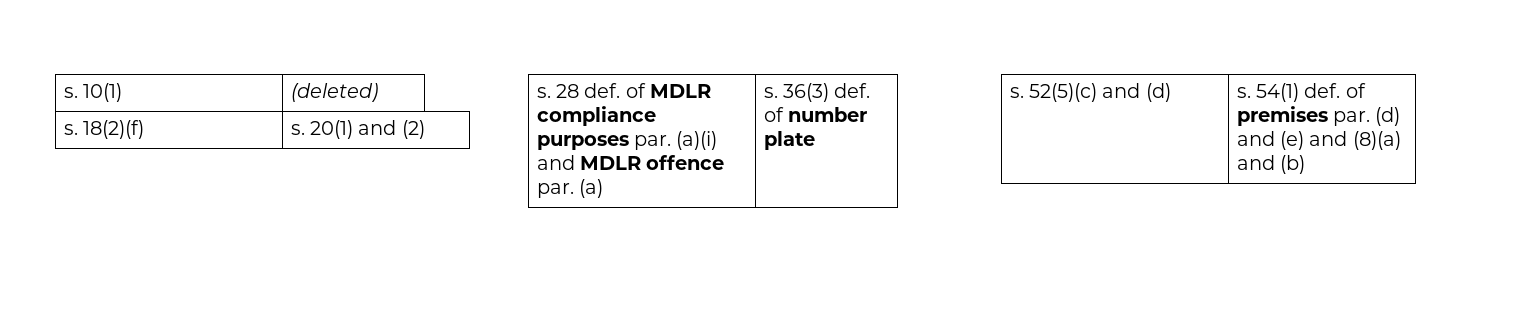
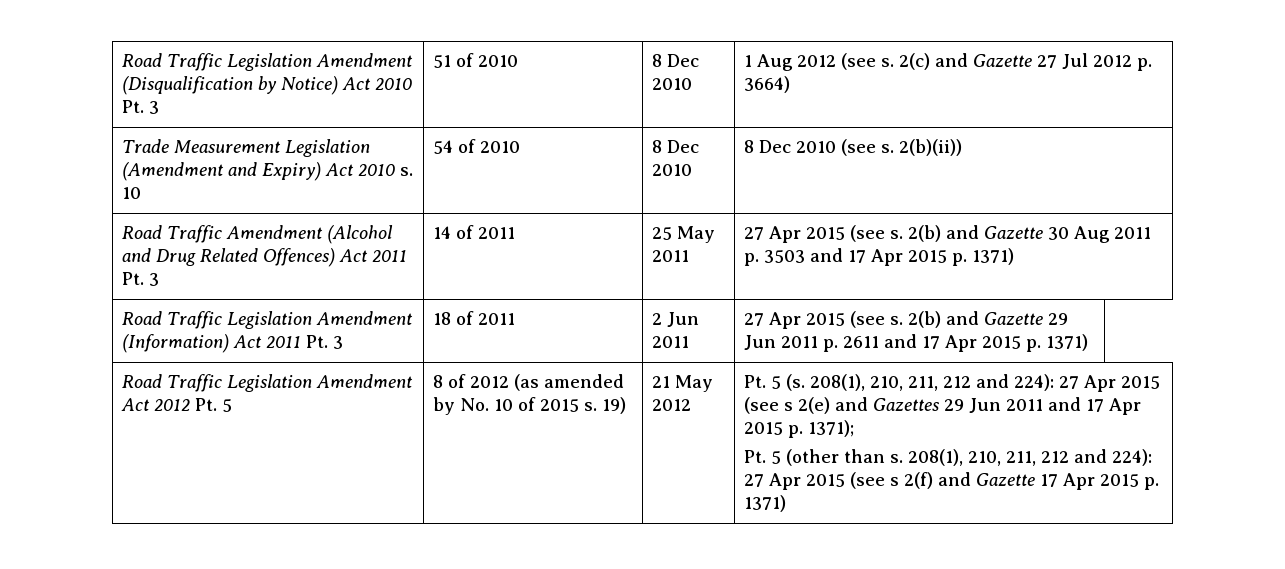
[63,83,123,102] [290,83,378,102] [63,120,145,139] [290,120,425,139] [536,83,711,98] [536,106,656,126] [536,131,718,150] [536,155,725,170] [536,179,604,198] [763,83,871,102] [763,107,868,122] [763,131,815,150] [1009,83,1171,102] [1236,83,1366,102] [1236,106,1401,126] [1236,131,1401,150] [1236,155,1306,174] s. 10(1) | (deleted) // s. 18(2)(f) | s. 20(1) and (2) // s. 28 def. of MDLR compliance purposes par. (a)(i) and MDLR offence par. (a) | s. 36(3) def. of number plate // s. 52(5)(c) and (d) | s. 54(1) def. of premises par. (d) and (e) and (8)(a) and (b) -> [121,53,413,71] [121,76,412,95] [121,100,159,114] [432,53,518,68] [651,54,699,67] [651,78,692,90] [743,53,1152,71] [743,76,790,93] [121,139,370,157] [121,162,413,181] [121,187,141,199] [432,139,520,154] [651,140,699,153] [651,164,692,176] [743,139,962,156] [121,225,393,244] [121,248,407,267] [121,272,159,286] [432,225,515,239] [651,226,715,243] [651,250,689,262] [743,225,1151,243] [743,248,1014,266] [121,311,413,329] [121,334,343,353] [432,311,515,325] [651,312,699,327] [651,336,689,348] [743,311,1068,329] [743,334,1088,352] [121,374,413,392] [120,398,232,412] [432,374,624,391] [432,397,626,415] [651,375,713,392] [651,399,691,411] [743,374,1160,392] [743,397,1141,415] [743,420,854,438] [743,449,1152,466] [743,472,1159,490] [743,495,786,512] Road Traffic Legislation Amendment (Disqualification by Notice) Act 2010 Pt. 3 | 51 of 2010 | 8 Dec 2010 | 1 Aug 2012 (see s. 2(c) and Gazette 27 Jul 2012 p. 3664) // Trade Measurement Legislation (Amendment and Expiry) Act 2010 s. 10 | 54 of 2010 | 8 Dec 2010 | 8 Dec 2010 (see s. 2(b)(ii)) // Road Traffic Amendment (Alcohol and Drug Related Offences) Act 2011 Pt. 3 | 14 of 2011 | 25 May 2011 | 27 Apr 2015 (see s. 2(b) and Gazette 30 Aug 2011 p. 3503 and 17 Apr 2015 p. 1371) // Road Traffic Legislation Amendment (Information) Act 2011 Pt. 3 | 18 of 2011 | 2 Jun 2011 | 27 Apr 2015 (see s. 2(b) and Gazette 29 Jun 2011 p. 2611 and 17 Apr 2015 p. 1371) // Road Traffic Legislation Amendment Act 2012 Pt. 5 | 8 of 2012 (as amended by No. 10 of 2015 s. 19) | 21 May 2012 | Pt. 5 (s. 208(1), 210, 211, 212 and 224): 27 Apr 2015 (see s 2(e) and Gazettes 29 Jun 2011 and 17 Apr 2015 p. 1371); // Pt. 5 (other than s. 208(1), 210, 211, 212 and 224): 27 Apr 2015 (see s 2(f) and Gazette 17 Apr 2015 p. 1371)

